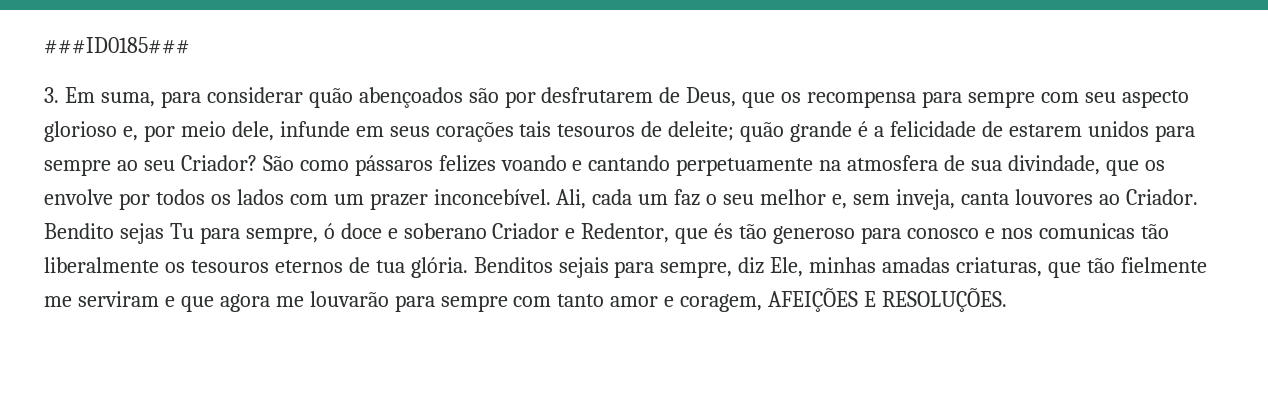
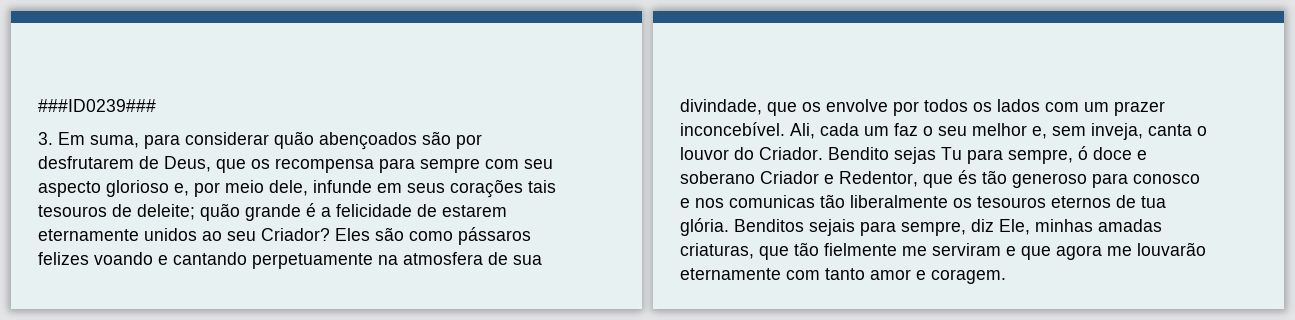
[44,37,190,54] ###ID0185### -> [38,99,156,112] ###ID0239###
[1087,121,1195,142] [44,159,111,176] unidos para sempre -> [38,228,197,241] eternamente unidos
[262,155,294,171] São -> [335,227,404,241] Eles são
[1014,189,1120,205] louvores ao -> [1197,126,1207,136] [680,147,754,160] o louvor do
[394,295,508,312] para sempre -> [680,268,781,280] eternamente
[680,288,1008,312] coragem, AFEIÇÕES E RESOLUÇÕES. -> [931,269,1006,284] coragem.

